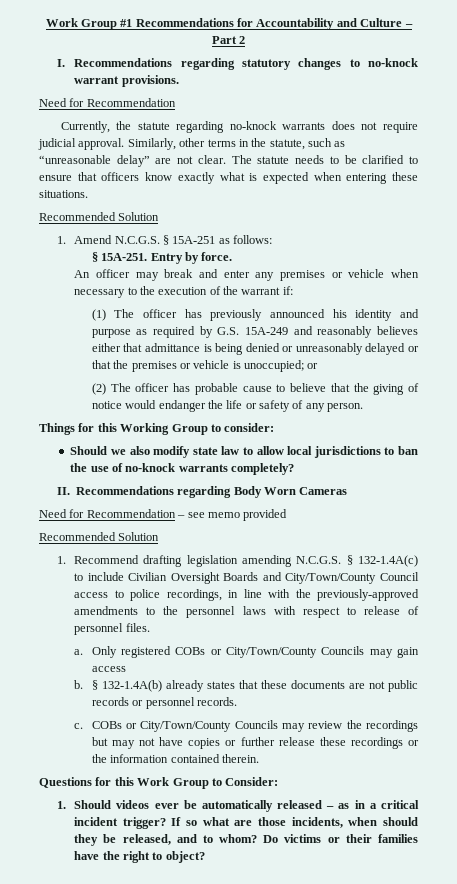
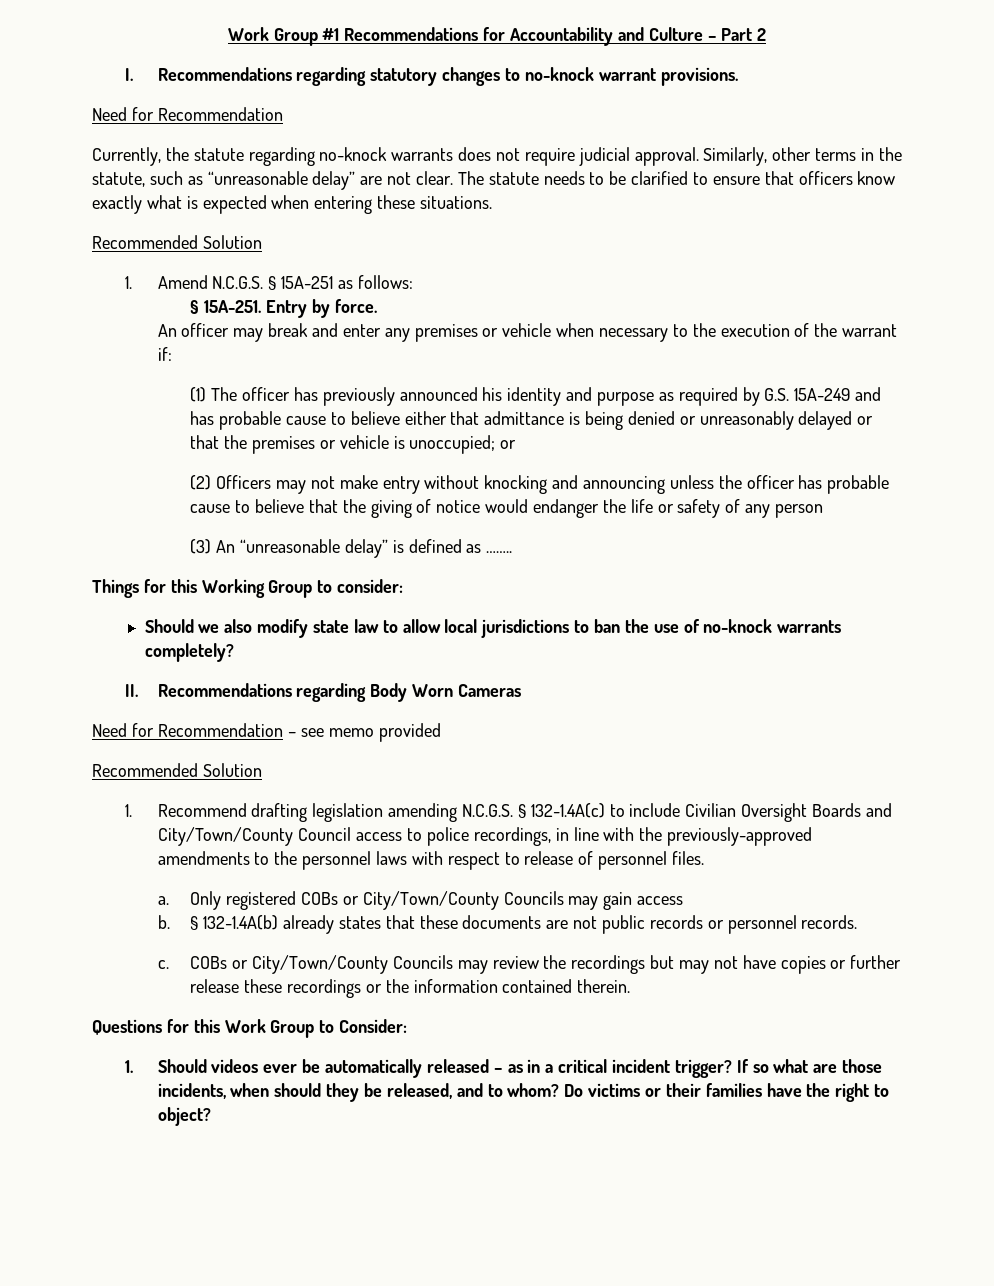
[317,326,418,338] reasonably believes -> [190,411,400,430] has probable cause to believe
[110,383,131,392] The -> [216,475,742,494] Officers may not make entry without knocking and announcing unless the
[327,403,364,412] person. -> [775,504,824,518] [190,539,513,558] person // (3) An “unreasonable delay” is defined as ……..

